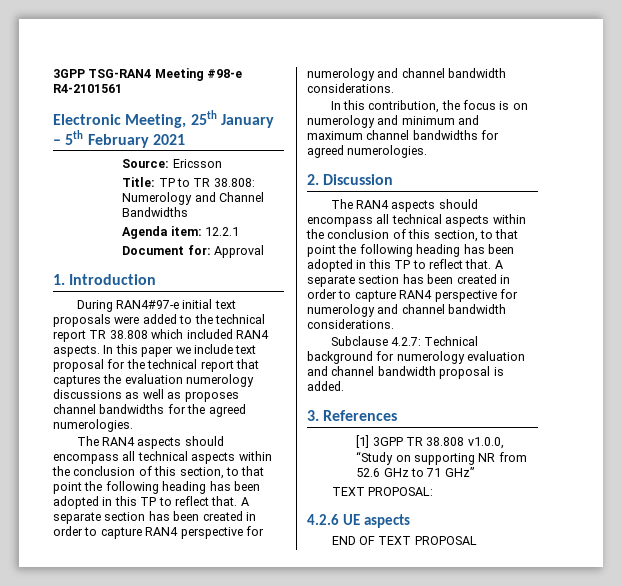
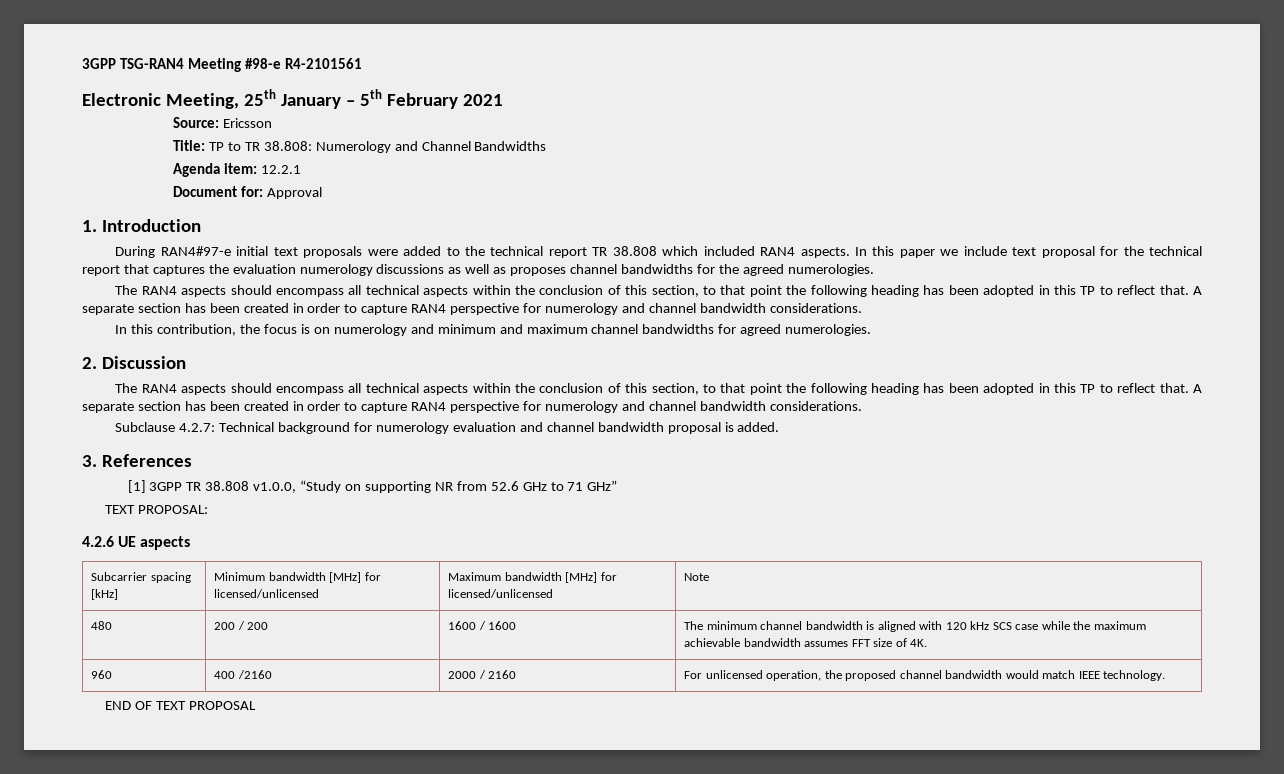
(410, 521) none -> [90,572,191,583] [90,589,118,600] [213,572,381,583] [213,589,319,598] [447,572,617,583] [447,589,553,598] [683,573,709,581] [90,621,112,630] [213,621,269,630] [447,621,517,630] [683,621,1146,632] [683,638,928,647] [90,670,112,679] [213,670,272,679] [447,670,517,679] [683,670,1166,681] // Subcarrier spacing [kHz] | Minimum bandwidth [MHz] for licensed/unlicensed | Maximum bandwidth [MHz] for licensed/unlicensed | Note // 480 | 200 / 200 | 1600 / 1600 | The minimum channel bandwidth is aligned with 120 kHz SCS case while the maximum achievable bandwidth assumes FFT size of 4K. // 960 | 400 /2160 | 2000 / 2160 | For unlicensed operation, the proposed channel bandwidth would match IEEE technology.

